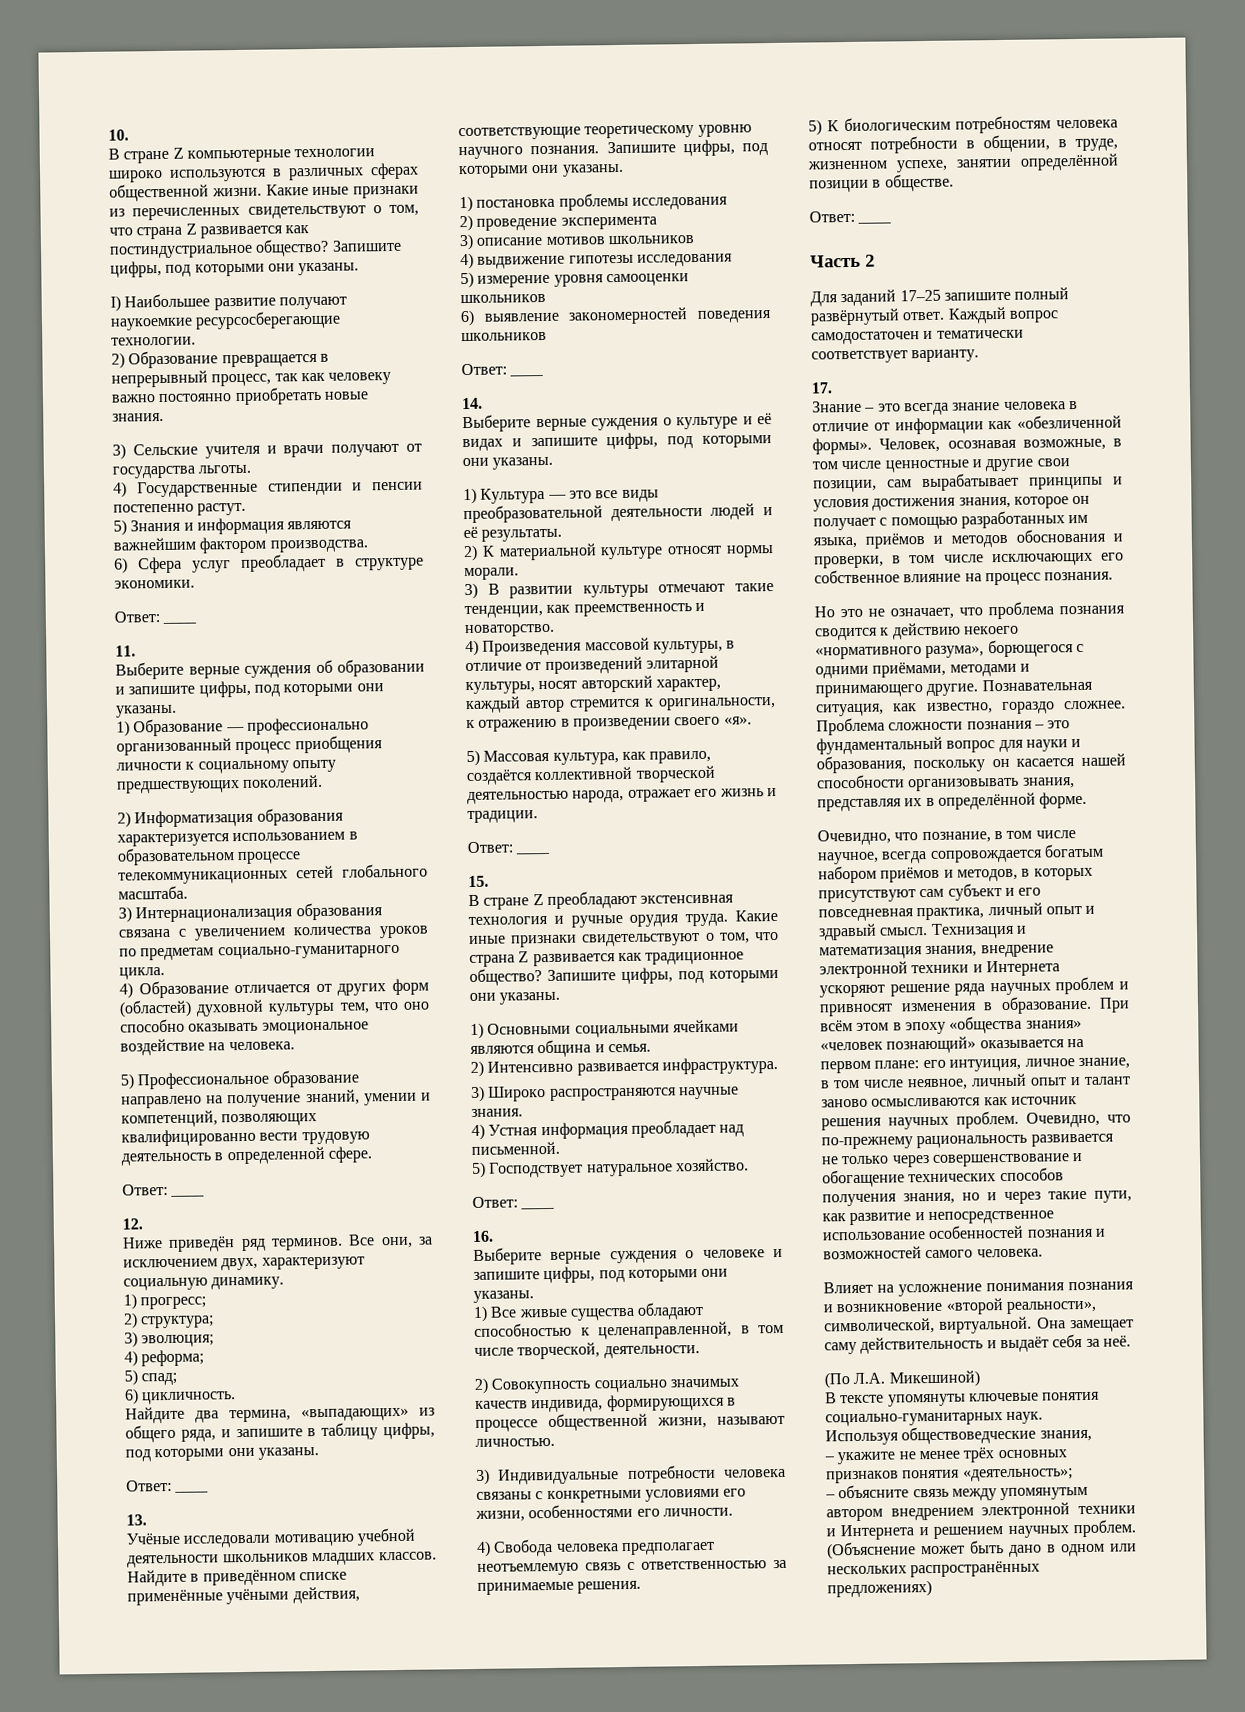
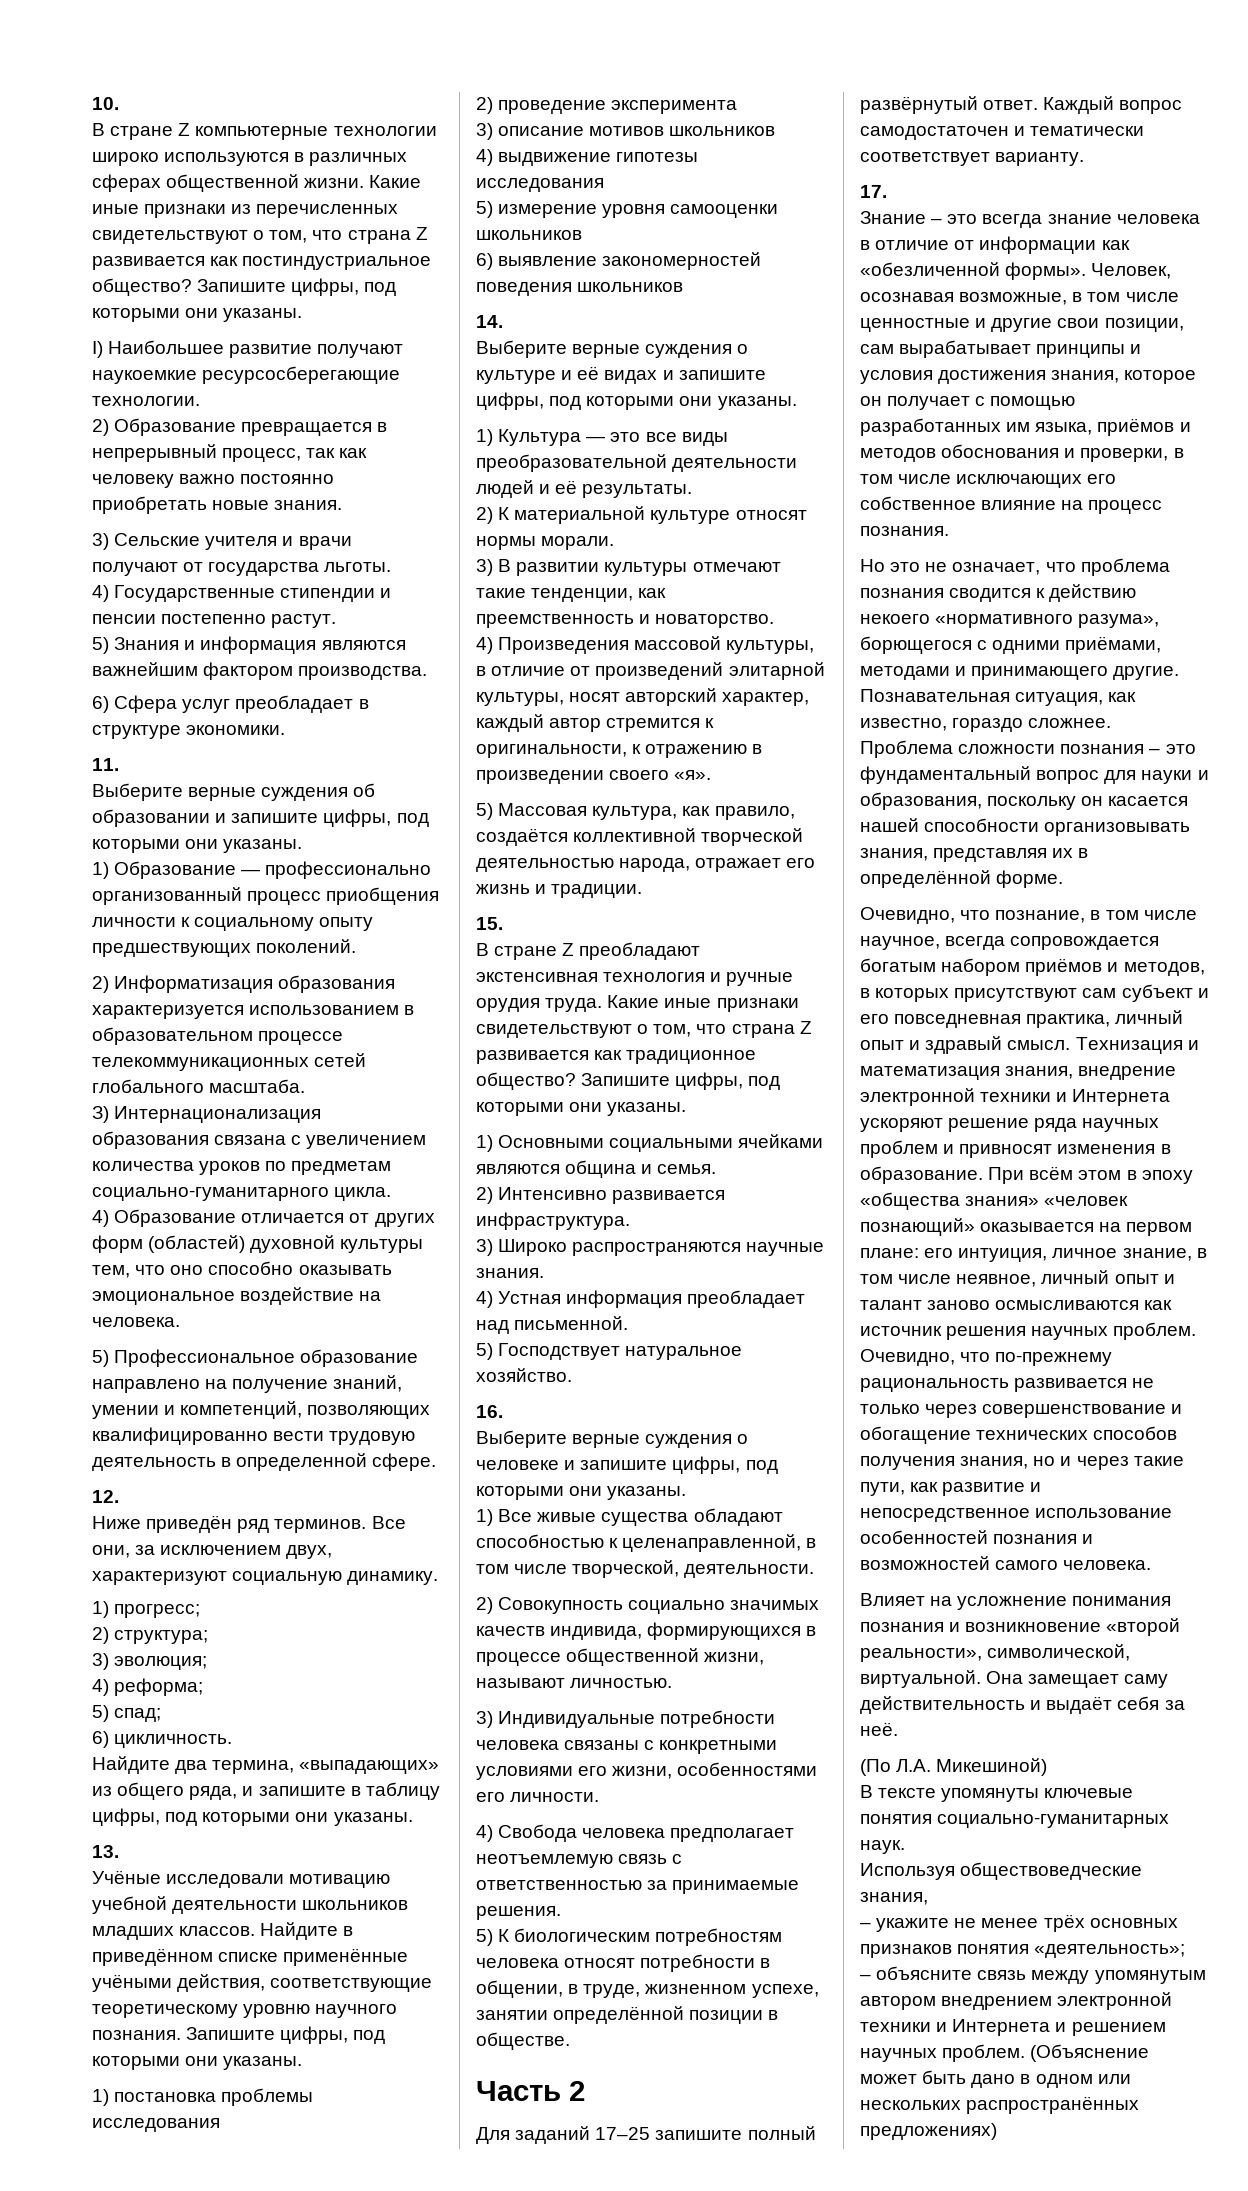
[114,611,198,624] // Ответ: ____ -> (286, 730) none
[122,1183,206,1197] // Ответ: ____ -> (437, 1462) none
[126,1479,210,1493] // Ответ: ____ -> (413, 1819) none
[461,363,545,377] // Ответ: ____ -> (684, 287) none
[467,841,551,855] // Ответ: ____ -> (643, 891) none
[472,1196,556,1210] // Ответ: ____ -> (572, 1375) none
[809,210,893,224] // Ответ: ____ -> (570, 2041) none

